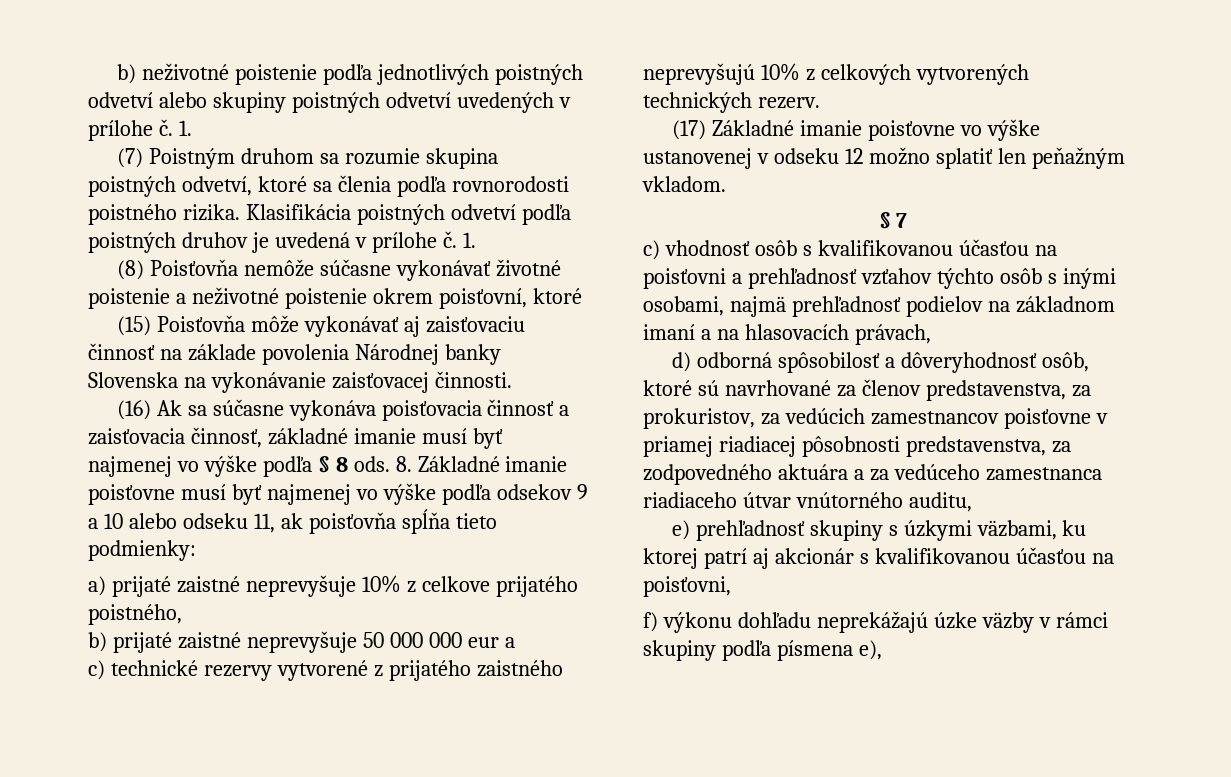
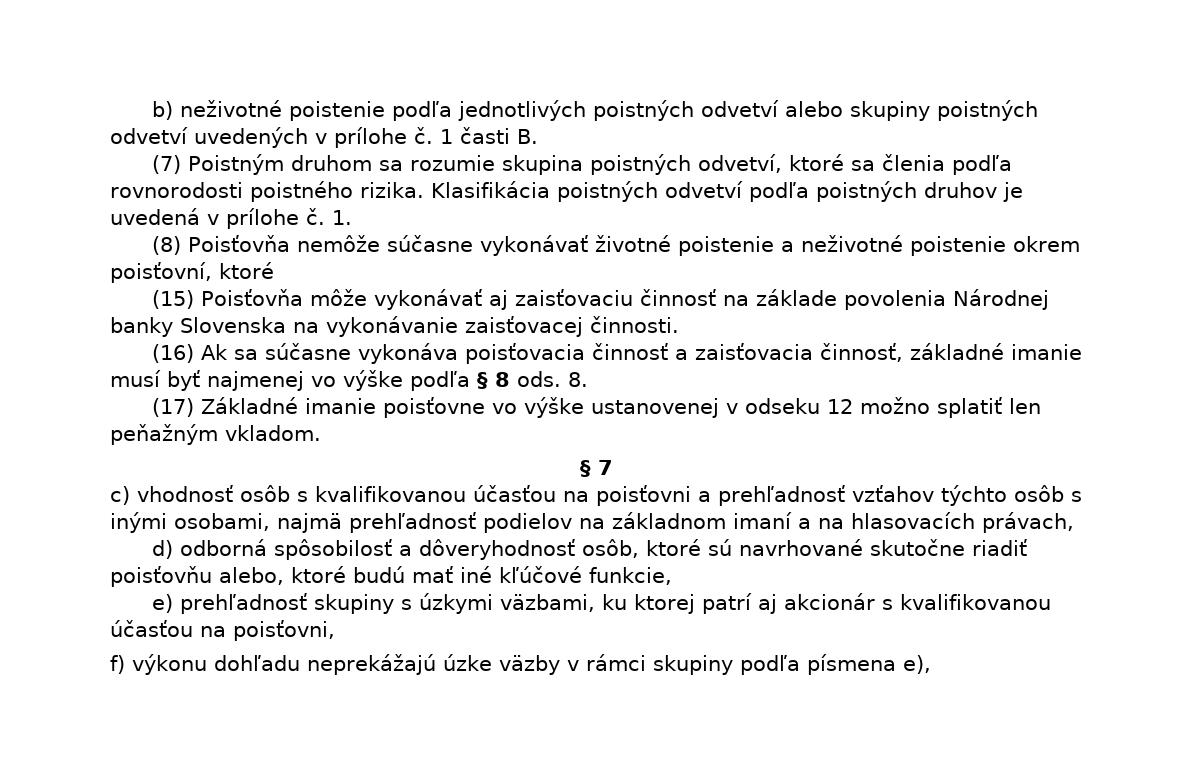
[178,120,192,136] 1. -> [440,127,538,144] 1 časti B.
[417,456,568,472] [88,483,588,505] [88,509,497,534] [88,540,196,561] [88,575,578,597] [88,604,182,625] [88,631,515,653] [88,660,563,681] [643,63,1029,85] [643,92,820,113] Základné imanie poisťovne musí byť najmenej vo výške podľa odsekov 9 a 10 alebo odseku 11, ak poisťovňa spĺňa tieto podmienky: // a) prijaté zaistné neprevyšuje 10% z celkove prijatého poistného, // b) prijaté zaistné neprevyšuje 50 000 000 eur a // c) technické rezervy vytvorené z prijatého zaistného neprevyšujú 10% z celkových vytvorených technických rezerv. -> (588, 379) none
[836,379,1091,401] [643,408,1108,429] [643,436,1071,457] [643,464,1102,485] [643,492,972,512] za členov predstavenstva, za prokuristov, za vedúcich zamestnancov poisťovne v priamej riadiacej pôsobnosti predstavenstva, za zodpovedného aktuára a za vedúceho zamestnanca riadiaceho útvar vnútorného auditu, -> [869,539,1027,556] [110,566,672,587] skutočne riadiť poisťovňu alebo, ktoré budú mať iné kľúčové funkcie,

